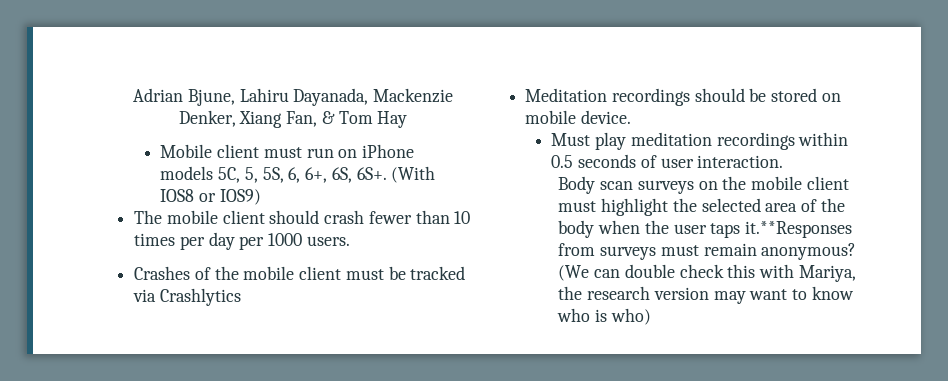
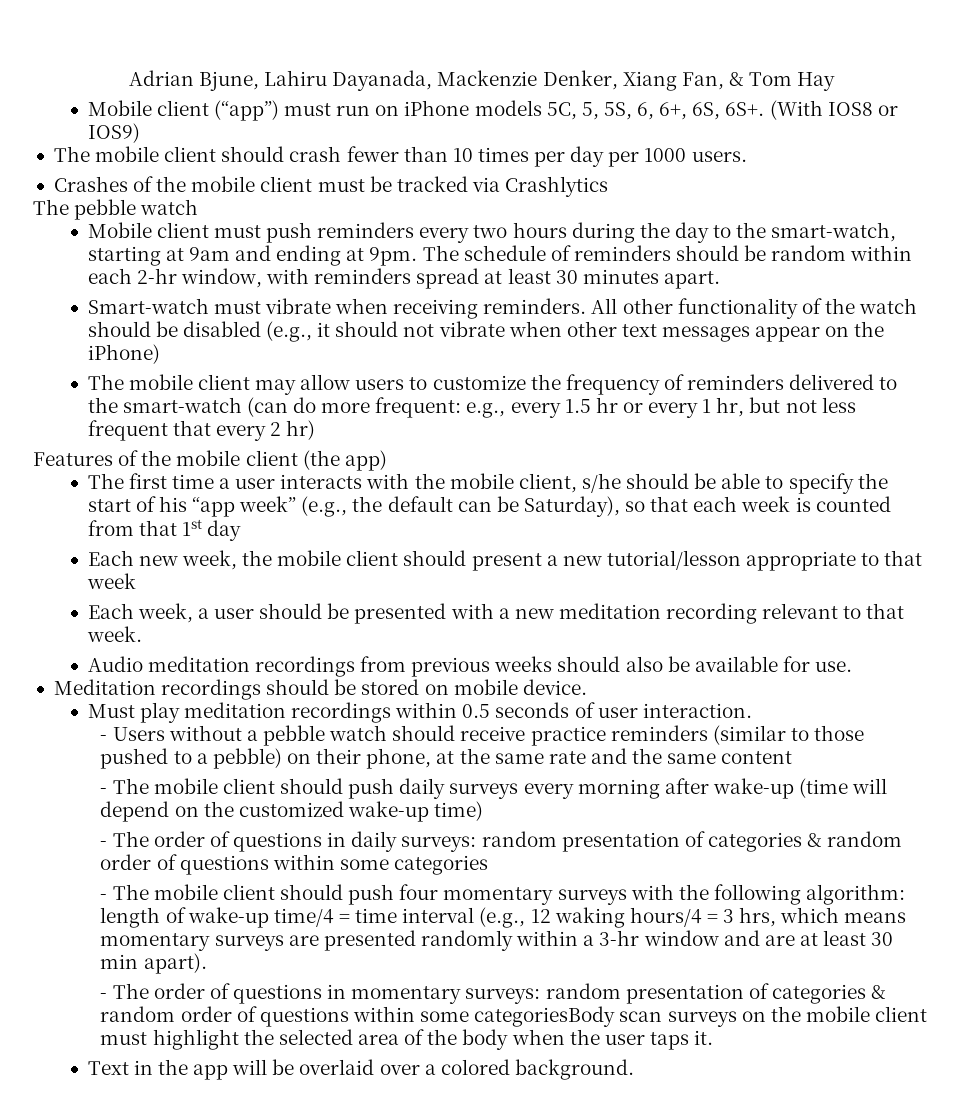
(260, 151) none -> [213,100,279,121] (“app”)
(241, 297) none -> [33,199,199,220] [87,222,897,243] [87,245,913,266] [87,268,720,289] [87,298,918,319] [87,321,885,342] [87,344,160,364] [87,374,898,395] [87,397,856,418] [87,420,316,441] [33,450,387,471] [87,473,888,494] [87,496,891,517] [87,519,242,541] [87,550,923,571] [86,573,136,589] [87,603,905,624] [86,626,142,642] [87,656,853,677] // The pebble watch // Mobile client must push reminders every two hours during the day to the smart-watch, starting at 9am and ending at 9pm. The schedule of reminders should be random within each 2-hr window, with reminders spread at least 30 minutes apart. // Smart-watch must vibrate when receiving reminders. All other functionality of the watch should be disabled (e.g., it should not vibrate when other text messages appear on the iPhone) // The mobile client may allow users to customize the frequency of reminders delivered to the smart-watch (can do more frequent: e.g., every 1.5 hr or every 1 hr, but not less frequent that every 2 hr) // Features of the mobile client (the app) // The first time a user interacts with the mobile client, s/he should be able to specify the start of his “app week” (e.g., the default can be Saturday), so that each week is counted from that 1st day // Each new week, the mobile client should present a new tutorial/lesson appropriate to that week // Each week, a user should be presented with a new meditation recording relevant to that week. // Audio meditation recordings from previous weeks should also be available for use.
[558,176,596,194] Body -> [100,725,865,746] [100,748,793,769] [100,778,888,799] [100,801,484,822] [100,831,903,852] [100,854,489,875] [100,884,906,905] [100,907,907,928] [100,930,894,951] [100,953,207,974] [100,983,887,1004] [100,1006,616,1027] - Users without a pebble watch should receive practice reminders (similar to those pushed to a pebble) on their phone, at the same rate and the same content // - The mobile client should push daily surveys every morning after wake-up (time will depend on the customized wake-up time) // - The order of questions in daily surveys: random presentation of categories & random order of questions within some categories // - The mobile client should push four momentary surveys with the following algorithm: length of wake-up time/4 = time interval (e.g., 12 waking hours/4 = 3 hrs, which means momentary surveys are presented randomly within a 3-hr window and are at least 30 min apart). // - The order of questions in momentary surveys: random presentation of categories & random order of questions within some categoriesBody
[745,221,853,238] [558,243,857,260] [558,264,856,282] [558,286,854,304] [557,308,651,325] it.**Responses from surveys must remain anonymous? (We can double check this with Mariya, the research version may want to know who is who) -> [694,1030,714,1045] [87,1059,634,1080] it. // Text in the app will be overlaid over a colored background.

